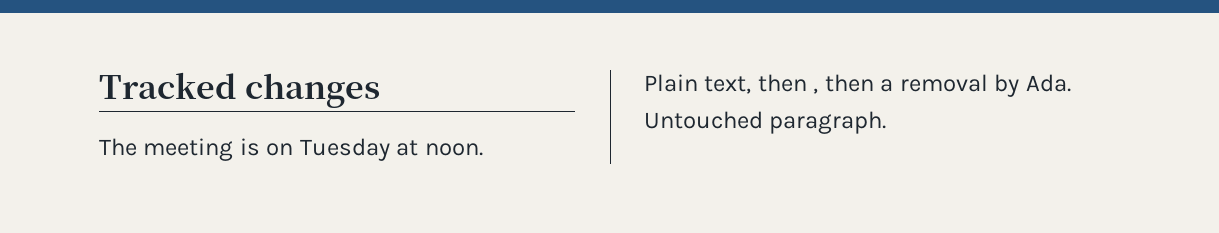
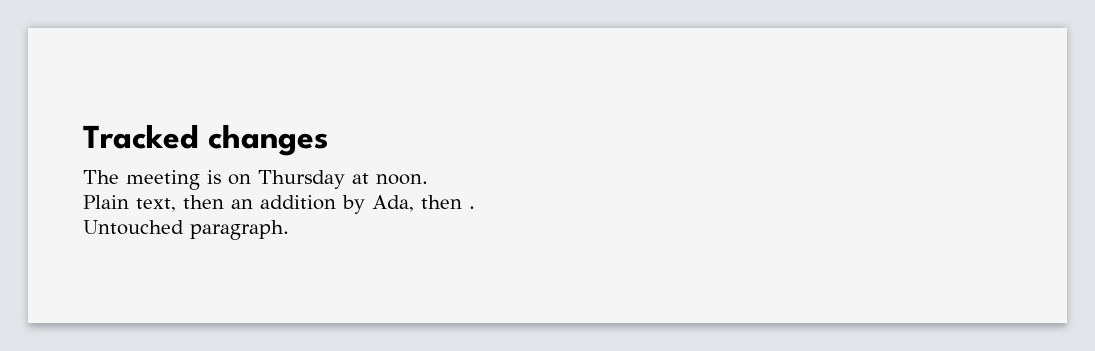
[299,138,390,161] Tuesday -> [258,170,345,189] Thursday
[813,74,1071,97] , then a removal by Ada. -> [231,195,475,214] an addition by Ada, then .

